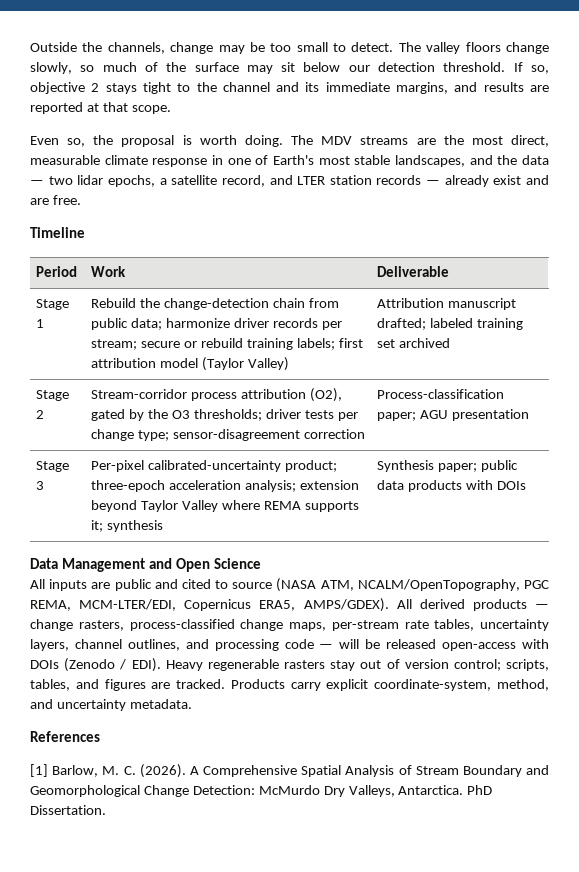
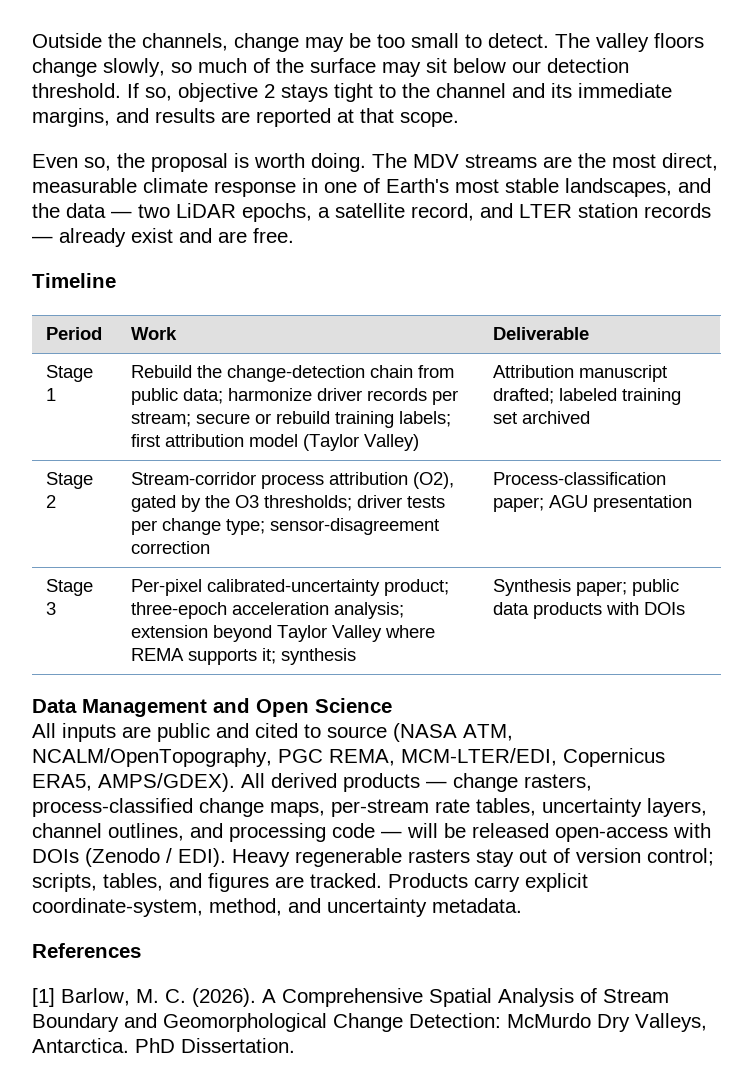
[77,175,104,185] lidar -> [176,203,236,218] LiDAR

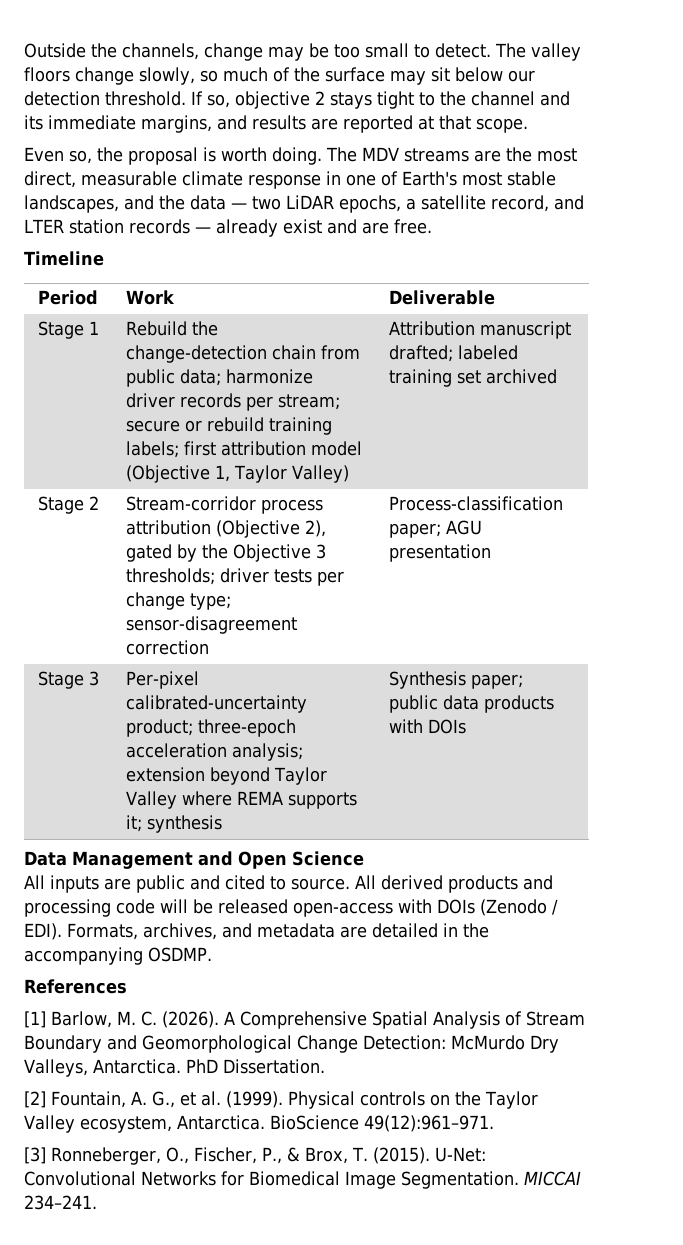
[302,434,359,451] (Taylor -> [125,465,287,483] (Objective 1, Taylor
[412,472,454,489] (O2), -> [215,520,326,538] (Objective 2),
[234,495,259,508] O3 -> [232,544,326,562] Objective 3
[327,723,513,742] [32,748,665,767] [32,773,592,792] [32,798,707,817] [32,823,184,841] source (NASA ATM, NCALM/OpenTopography, PGC REMA, MCM-LTER/EDI, Copernicus ERA5, AMPS/GDEX). All derived products — change rasters, process-classified change maps, per-stream rate tables, uncertainty layers, channel outlines, -> [291,875,518,893] source. All derived products
[381,831,402,838] — -> (155, 906) none
[232,848,714,867] [32,873,588,892] [32,898,522,917] Heavy regenerable rasters stay out of version control; scripts, tables, and figures are tracked. Products carry explicit coordinate-system, method, and uncertainty metadata. -> [67,923,489,940] [24,947,212,965] Formats, archives, and metadata are detailed in the accompanying OSDMP.
(295, 1045) none -> [24,1091,538,1109] [24,1115,494,1133] [24,1147,486,1165] [24,1171,581,1189] [24,1195,97,1210] // [2] Fountain, A. G., et al. (1999). Physical controls on the Taylor Valley ecosystem, Antarctica. BioScience 49(12):961–971. // [3] Ronneberger, O., Fischer, P., & Brox, T. (2015). U-Net: Convolutional Networks for Biomedical Image Segmentation. MICCAI 234–241.

